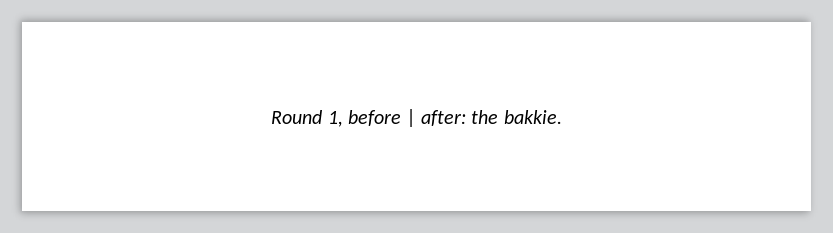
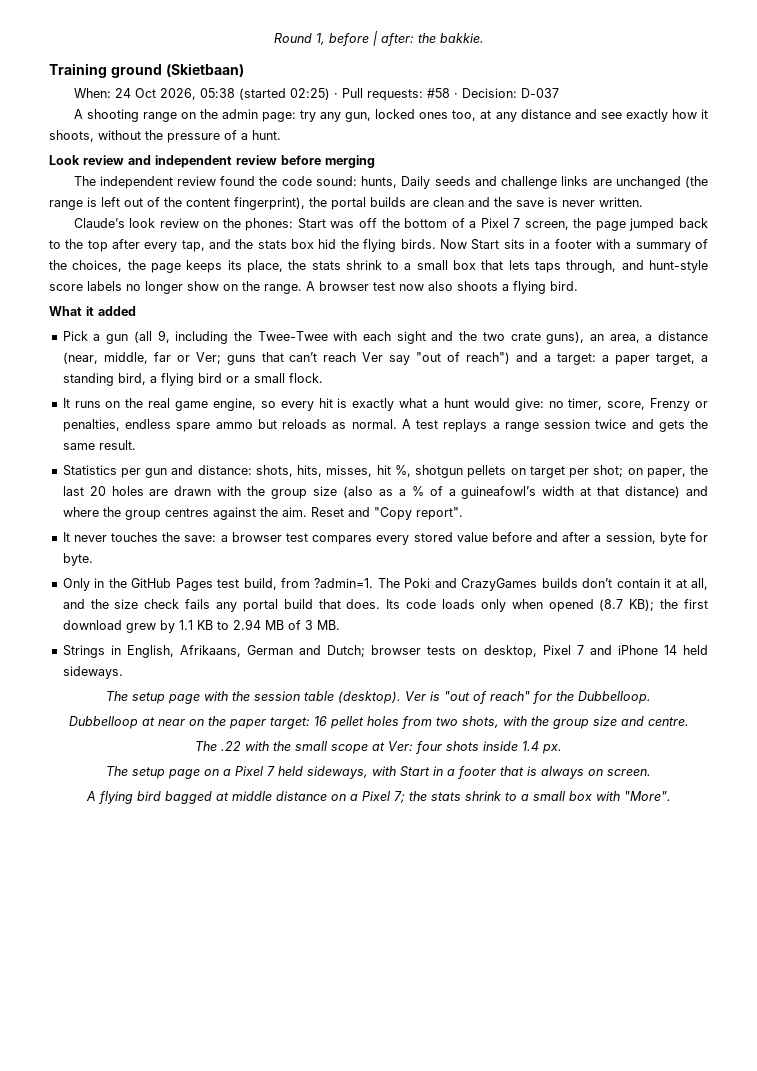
(562, 117) none -> [49,63,244,78] [73,88,559,101] [73,109,708,122] [49,130,281,143] [49,155,375,168] [73,176,708,189] [49,197,643,210] [73,218,708,231] [49,239,708,252] [49,260,708,273] [49,281,578,294] [49,306,136,316] [62,330,709,344] [62,352,708,365] [62,373,323,386] [62,398,708,411] [62,419,708,432] [62,440,136,450] [62,465,708,478] [62,486,709,499] [62,507,463,520] [62,532,708,545] [62,553,93,566] [62,578,709,591] [62,599,708,612] [62,619,340,633] [62,645,708,658] [62,666,123,679] [106,691,651,704] [68,716,689,729] [195,741,562,754] [106,766,651,779] [85,791,671,804] // Training ground (Skietbaan) // When: 24 Oct 2026, 05:38 (started 02:25) · Pull requests: #58 · Decision: D-037 // A shooting range on the admin page: try any gun, locked ones too, at any distance and see exactly how it shoots, without the pressure of a hunt. // Look review and independent review before merging // The independent review found the code sound: hunts, Daily seeds and challenge links are unchanged (the range is left out of the content fingerprint), the portal builds are clean and the save is never written. // Claude’s look review on the phones: Start was off the bottom of a Pixel 7 screen, the page jumped back to the top after every tap, and the stats box hid the flying birds. Now Start sits in a footer with a summary of the choices, the page keeps its place, the stats shrink to a small box that lets taps through, and hunt-style score labels no longer show on the range. A browser test now also shoots a flying bird. // What it added // Pick a gun (all 9, including the Twee-Twee with each sight and the two crate guns), an area, a distance (near, middle, far or Ver; guns that can’t reach Ver say "out of reach") and a target: a paper target, a standing bird, a flying bird or a small flock. // It runs on the real game engine, so every hit is exactly what a hunt would give: no timer, score, Frenzy or penalties, endless spare ammo but reloads as normal. A test replays a range session twice and gets the same result. // Statistics per gun and distance: shots, hits, misses, hit %, shotgun pellets on target per shot; on paper, the last 20 holes are drawn with the group size (also as a % of a guineafowl’s width at that distance) and where the group centres against the aim. Reset and "Copy report". // It never touches the save: a browser test compares every stored value before and after a session, byte for byte. // Only in the GitHub Pages test build, from ?admin=1. The Poki and CrazyGames builds don’t contain it at all, and the size check fails any portal build that does. Its code loads only when opened (8.7 KB); the first download grew by 1.1 KB to 2.94 MB of 3 MB. // Strings in English, Afrikaans, German and Dutch; browser tests on desktop, Pixel 7 and iPhone 14 held sideways. // The setup page with the session table (desktop). Ver is "out of reach" for the Dubbelloop. // Dubbelloop at near on the paper target: 16 pellet holes from two shots, with the group size and centre. // The .22 with the small scope at Ver: four shots inside 1.4 px. // The setup page on a Pixel 7 held sideways, with Start in a footer that is always on screen. // A flying bird bagged at middle distance on a Pixel 7; the stats shrink to a small box with "More".

